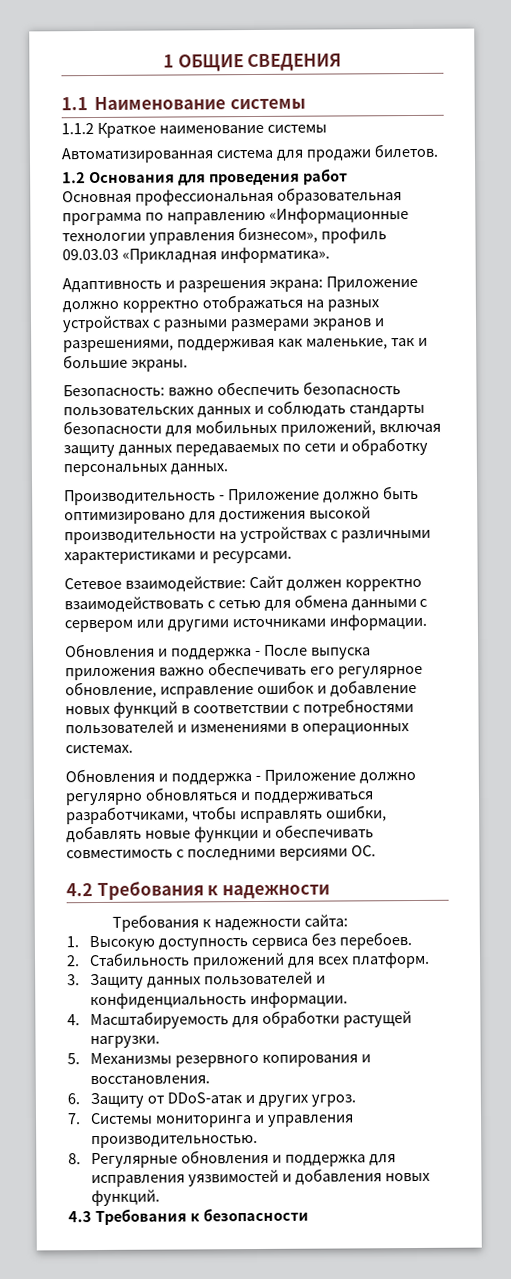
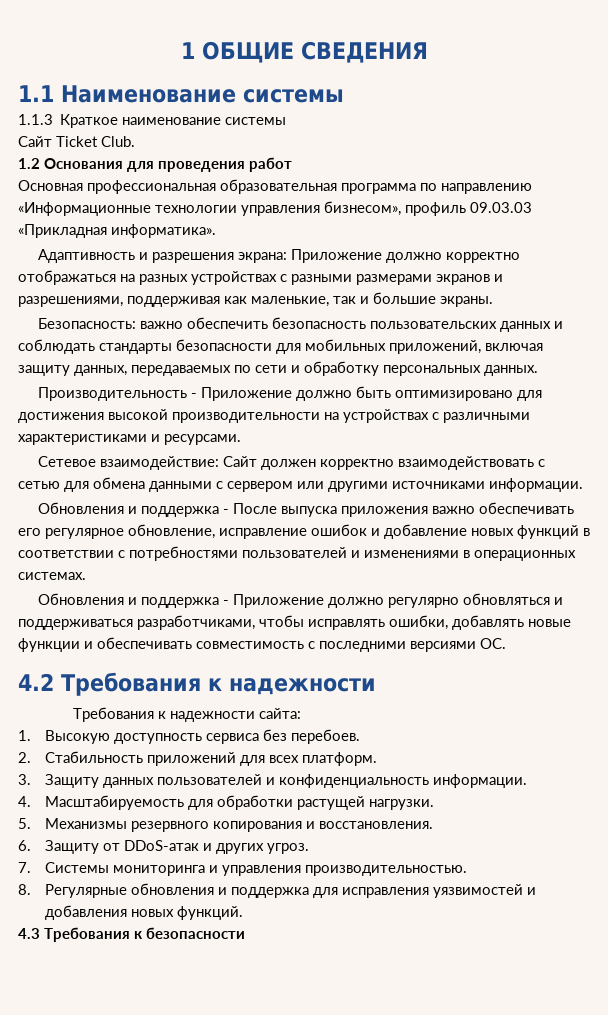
[61,123,94,135] 1.1.2 -> [18,114,53,125] 1.1.3
[61,143,438,164] Автоматизированная система для продажи билетов. -> [18,136,135,147] Сайт Ticket Club.
[117,444,172,456] данных -> [74,365,127,376] данных,

